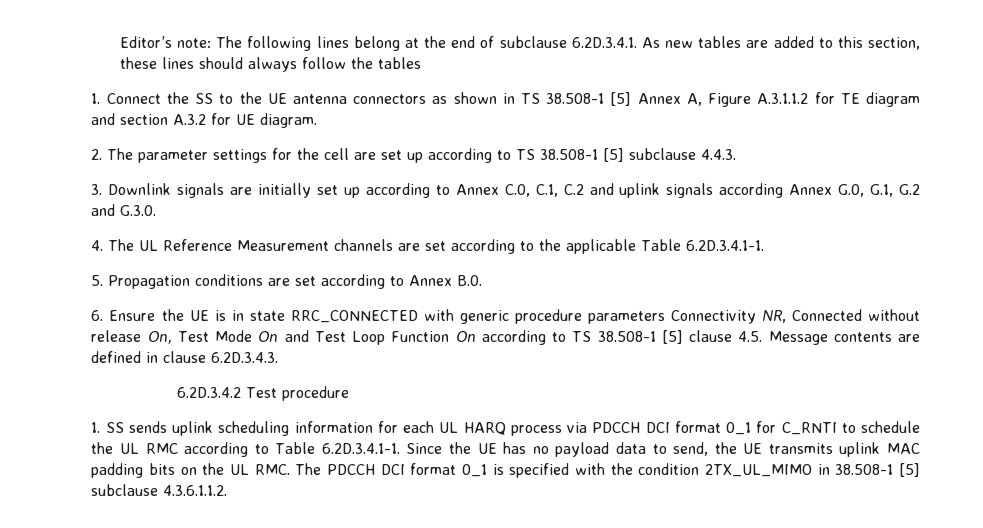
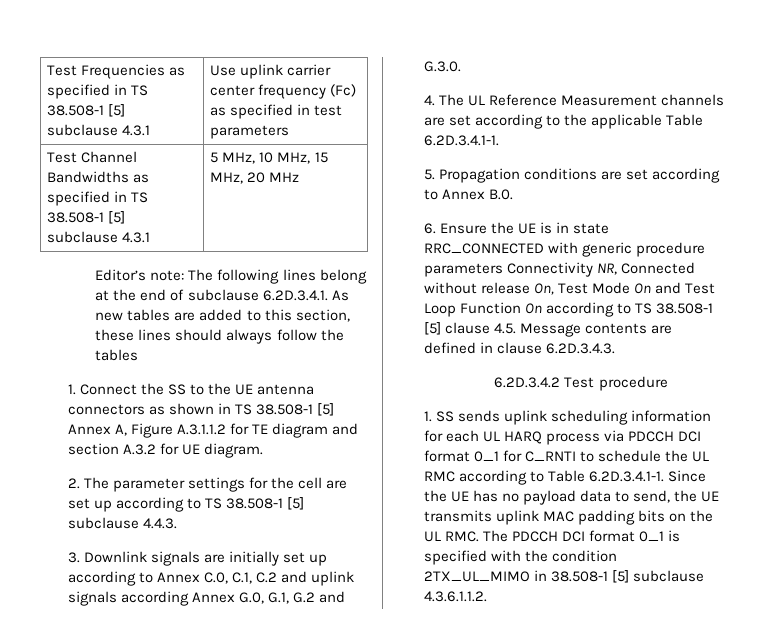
(119, 42) none -> [47,64,186,79] [47,84,149,99] [47,104,126,117] [47,124,151,136] [210,64,332,79] [210,84,357,99] [210,104,343,119] [210,125,290,139] [47,151,138,163] [47,171,150,183] [47,191,149,206] [47,211,126,224] [47,231,151,243] [210,152,328,164] [210,172,300,184] Test Frequencies as specified in TS 38.508-1 [5] subclause 4.3.1 | Use uplink carrier center frequency (Fc) as specified in test parameters // Test Channel Bandwidths as specified in TS 38.508-1 [5] subclause 4.3.1 | 5 MHz, 10 MHz, 15 MHz, 20 MHz //

